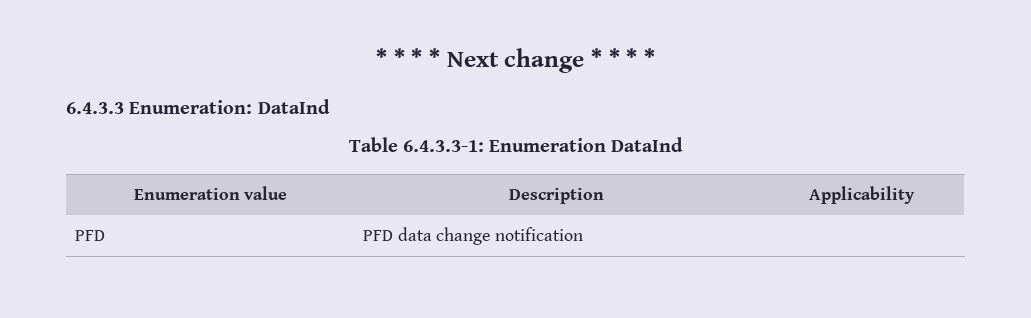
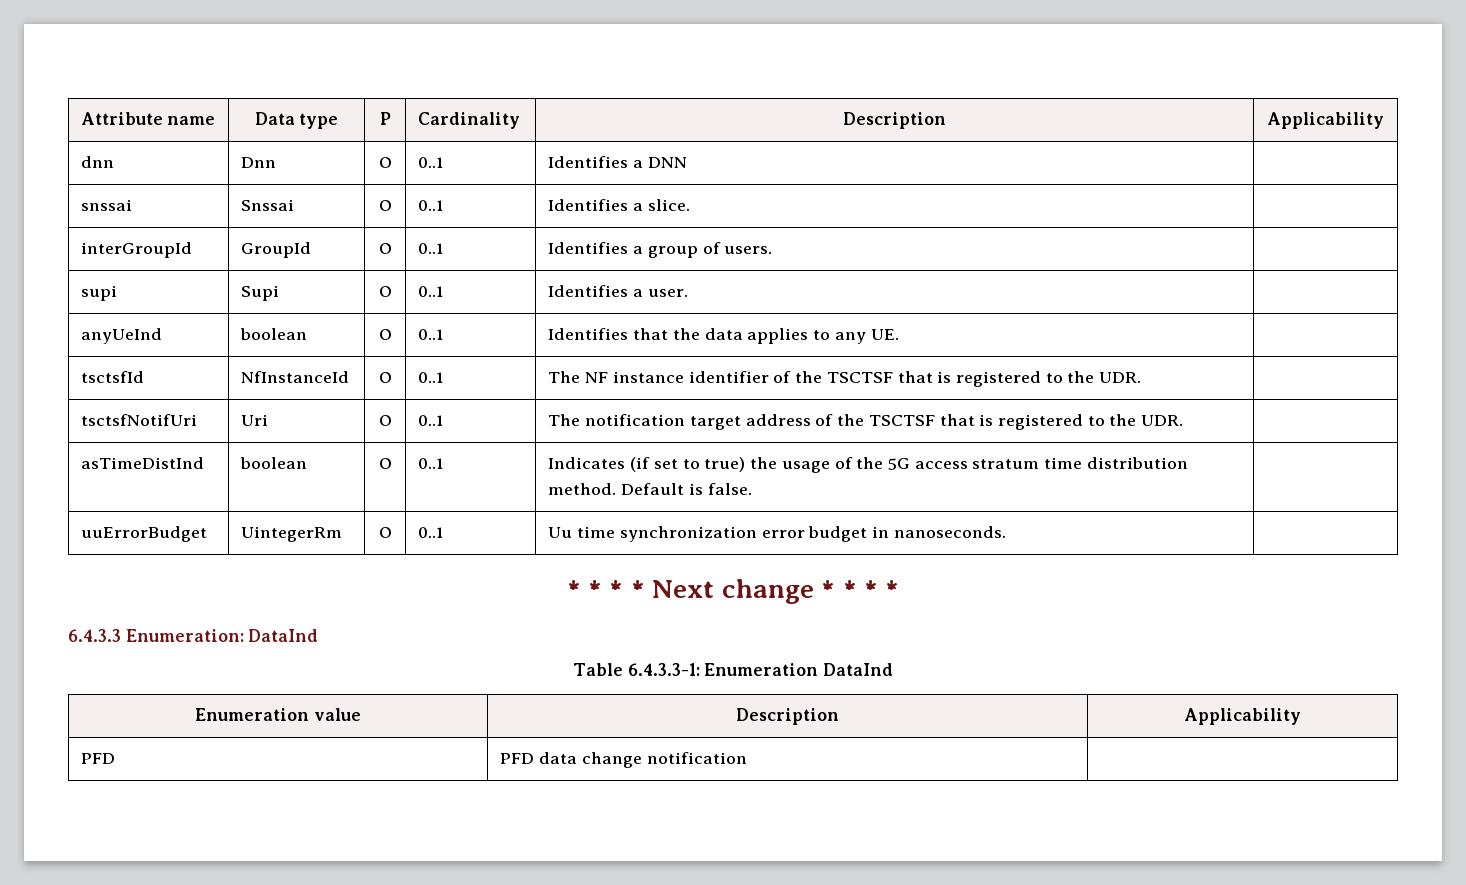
(376, 57) none -> [80,112,216,125] [254,112,339,129] [379,112,391,125] [418,112,521,129] [843,112,946,129] [1266,112,1384,129] [81,156,115,168] [241,157,277,168] [378,157,392,168] [418,157,444,168] [548,156,687,168] [81,199,133,211] [241,199,295,211] [378,200,392,211] [418,200,444,211] [548,199,690,211] [81,242,193,258] [241,242,312,258] [378,243,392,254] [418,243,444,254] [548,242,773,258] [81,285,118,301] [241,285,280,301] [378,286,392,297] [418,286,444,297] [548,285,688,297] [81,328,163,344] [240,328,308,340] [378,329,392,340] [418,329,444,340] [548,328,899,344] [81,371,145,383] [241,371,350,383] [378,372,392,383] [418,372,444,383] [548,371,1142,387] [81,414,198,426] [241,414,269,426] [378,415,392,426] [418,415,444,426] [548,414,1184,430] [81,457,205,469] [240,457,308,469] [378,458,392,469] [418,458,444,469] [548,457,1188,473] [548,483,752,495] [81,526,208,542] [241,526,343,542] [378,527,392,538] [418,527,444,538] [548,526,1006,542] Attribute name | Data type | P | Cardinality | Description | Applicability // dnn | Dnn | O | 0..1 | Identifies a DNN | // snssai | Snssai | O | 0..1 | Identifies a slice. | // interGroupId | GroupId | O | 0..1 | Identifies a group of users. | // supi | Supi | O | 0..1 | Identifies a user. | // anyUeInd | boolean | O | 0..1 | Identifies that the data applies to any UE. | // tsctsfId | NfInstanceId | O | 0..1 | The NF instance identifier of the TSCTSF that is registered to the UDR. | // tsctsfNotifUri | Uri | O | 0..1 | The notification target address of the TSCTSF that is registered to the UDR. | // asTimeDistInd | boolean | O | 0..1 | Indicates (if set to true) the usage of the 5G access stratum time distribution method. Default is false. | // uuErrorBudget | UintegerRm | O | 0..1 | Uu time synchronization error budget in nanoseconds. | //

